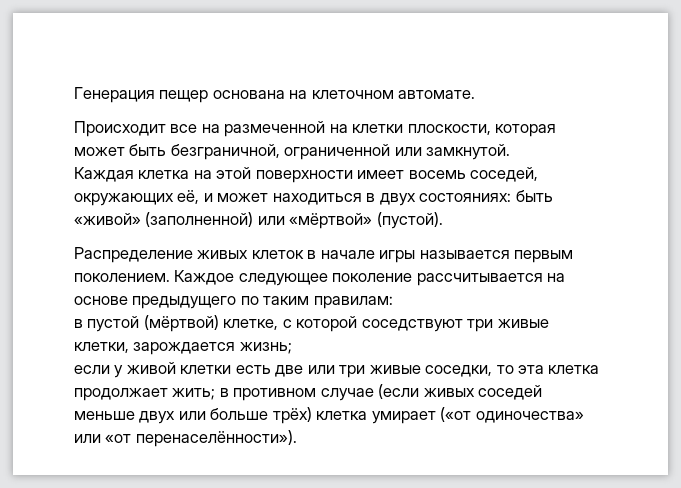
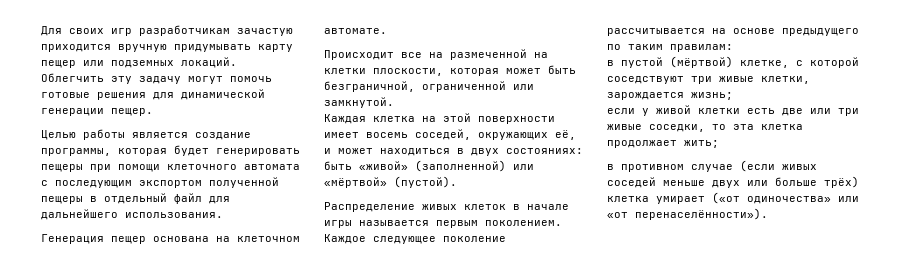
(74, 95) none -> [41,25,293,36] [41,44,293,52] [41,57,237,68] [41,73,272,84] [41,89,265,100] [41,108,153,116] [41,129,251,140] [41,145,300,156] [41,164,300,172] [41,177,279,188] [41,193,230,204] [41,209,223,220] Для своих игр разработчикам зачастую приходится вручную придумывать карту пещер или подземных локаций. Облегчить эту задачу могут помочь готовые решения для динамической генерации пещер. // Целью работы является создание программы, которая будет генерировать пещеры при помощи клеточного автомата с последующим экспортом полученной пещеры в отдельный файл для дальнейшего использования. //
(216, 394) none -> (719, 144) //

